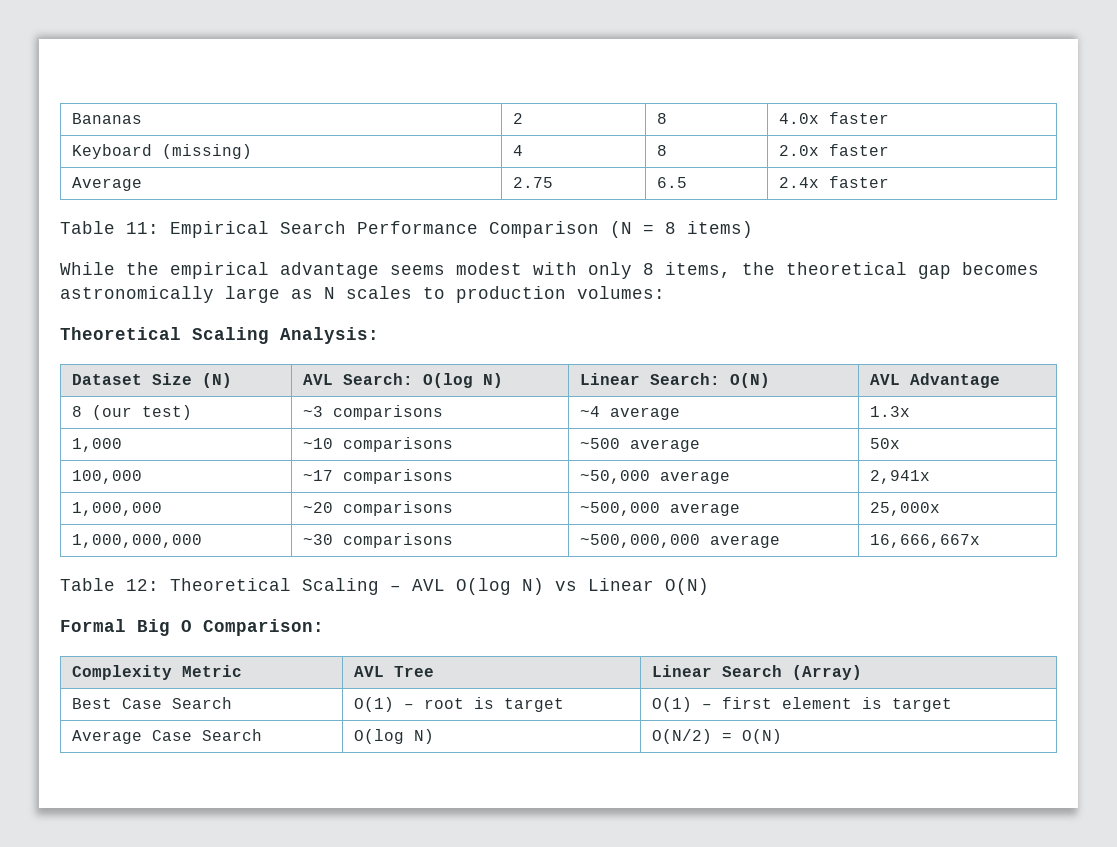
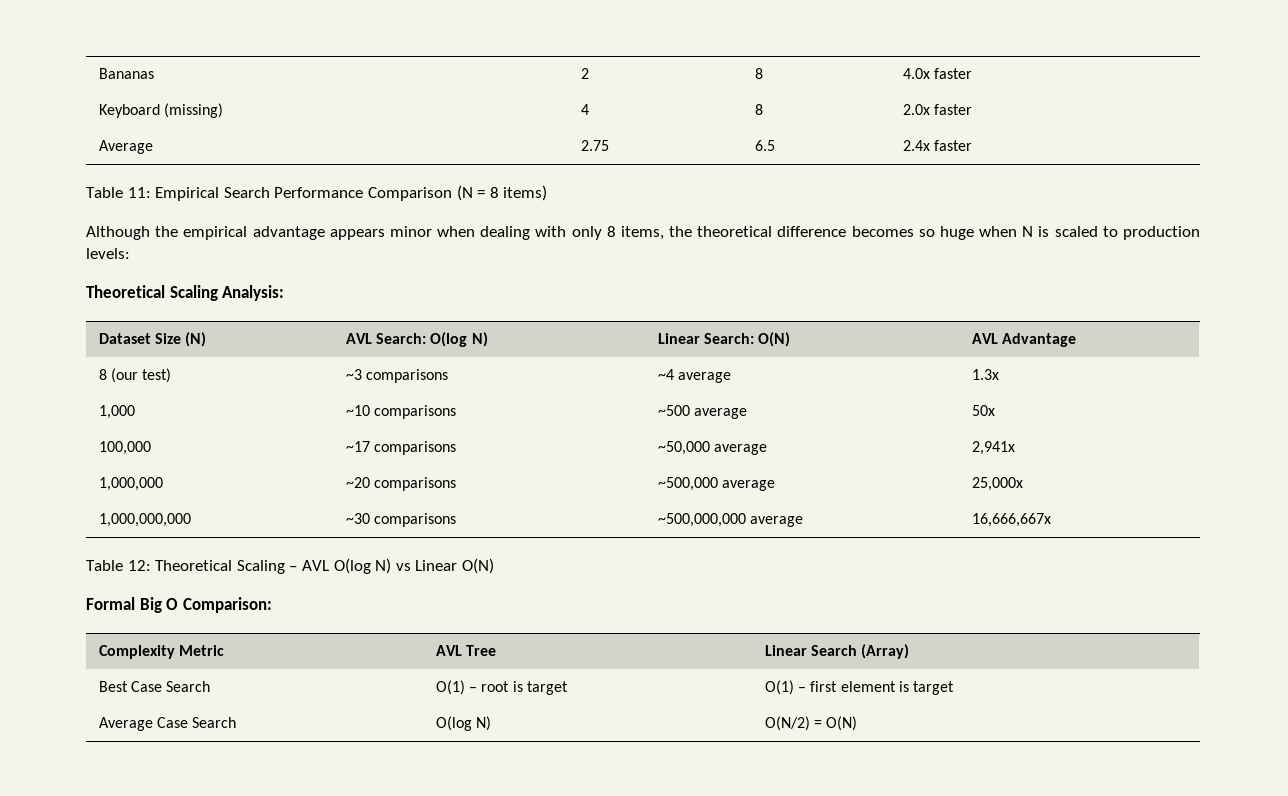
[60,262,115,275] While -> [86,226,150,240] Although
[390,262,522,275] seems modest -> [329,226,531,240] appears minor when dealing
[918,262,1039,279] [60,286,412,303] gap becomes astronomically large as N scales -> [777,226,1098,240] difference becomes so huge when N is scaled
[577,286,665,299] volumes: -> [86,248,130,259] levels:

